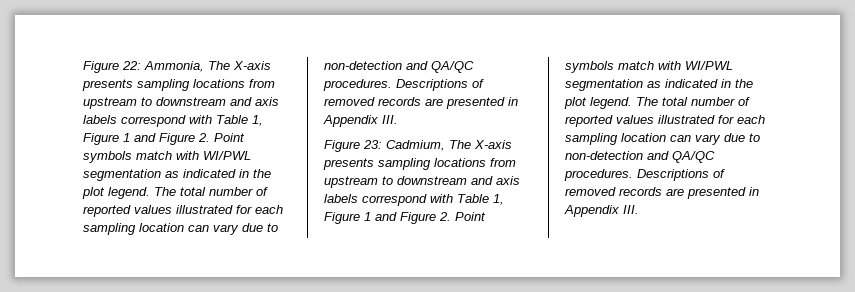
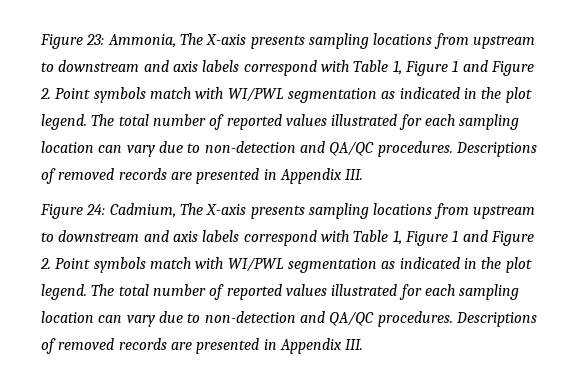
[83,61,141,73] Figure 22: -> [40,34,105,49] Figure 23:
[363,140,382,149] 23: -> [86,204,106,215] 24:

